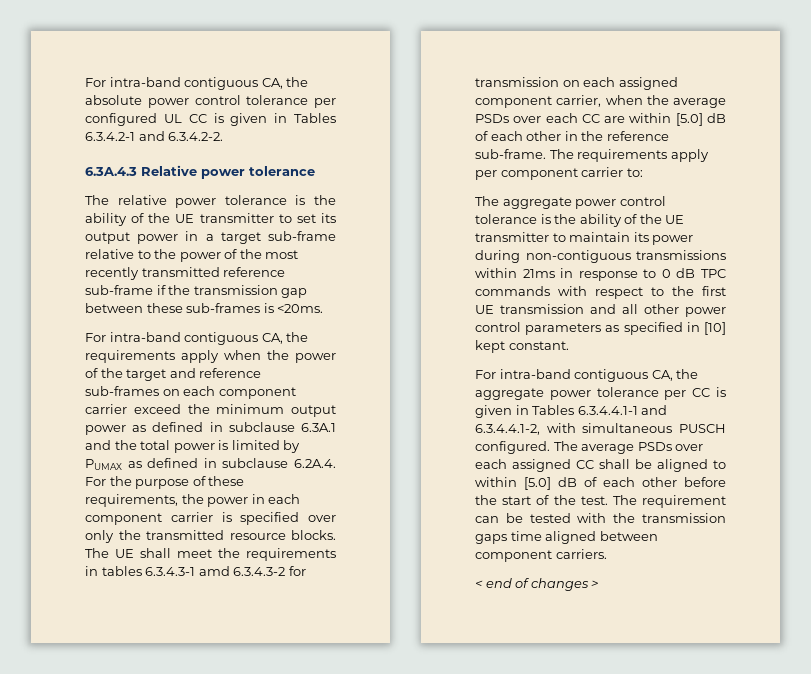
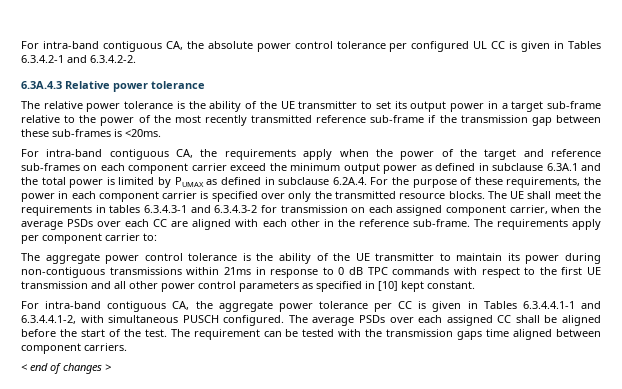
[198,566,230,576] amd -> [190,205,211,213] and
[629,113,726,126] [475,131,488,141] within [5.0] dB of -> [192,219,259,230] aligned with
[713,460,726,469] [475,477,677,490] to within [5.0] dB of each other -> (601, 320) none

